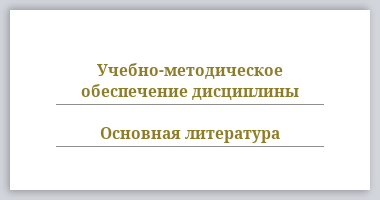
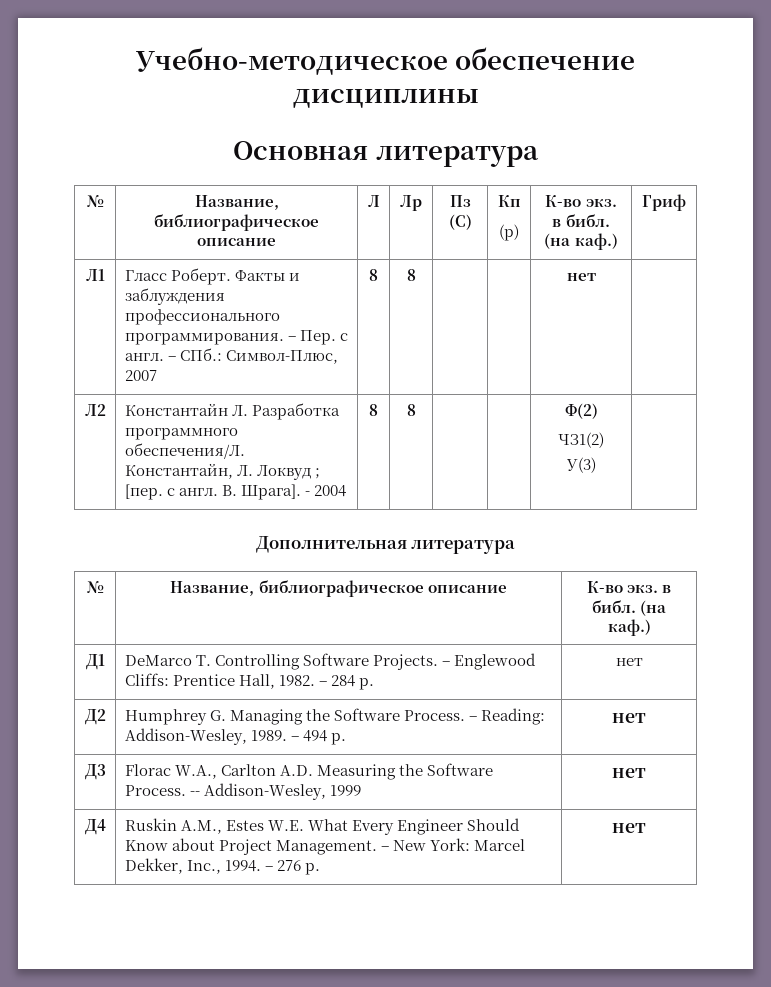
(281, 136) none -> [86,195,104,207] [194,195,279,210] [154,214,319,231] [197,238,276,246] [367,195,380,207] [400,195,422,211] [449,195,471,207] [448,214,472,230] [497,195,521,207] [499,224,519,241] [545,195,617,207] [552,214,610,227] [544,233,618,250] [642,194,686,211] [85,269,105,281] [124,268,300,285] [124,288,225,305] [124,309,280,325] [124,330,348,345] [124,348,338,364] [124,370,157,381] [369,269,378,281] [406,269,416,281] [566,273,596,281] [84,404,106,416] [124,403,340,420] [124,428,238,440] [124,443,245,459] [124,463,320,480] [124,484,347,500] [369,404,378,416] [406,404,416,416] [564,403,598,419] [558,432,604,448] [565,457,596,473] [255,536,516,554] [86,581,104,593] [170,580,507,597] [586,581,672,593] [591,600,667,616] [607,619,651,636] [85,654,105,670] [124,653,537,670] [124,673,375,690] [615,658,643,666] [84,709,106,725] [124,708,546,725] [124,728,346,745] [612,713,646,723] [84,764,106,780] [124,763,494,780] [124,783,361,800] [612,768,646,778] [84,819,106,835] [124,818,521,835] [124,838,526,855] [124,858,320,875] [612,823,646,833] // № | Название, библиографическое описание | Л | Лр | Пз (С) | Кп // (р) | К-во экз. в библ. (на каф.) | Гриф // Л1 | Гласс Роберт. Факты и заблуждения профессионального программирования. – Пер. с англ. – СПб.: Символ-Плюс, 2007 | 8 | 8 | | | нет | // Л2 | Константайн Л. Разработка программного обеспечения/Л. Константайн, Л. Локвуд ; [пер. с англ. В. Шрага]. - 2004 | 8 | 8 | | | Ф(2) // ЧЗ1(2) // У(3) | // Дополнительная литература // № | Название, библиографическое описание | К-во экз. в библ. (на каф.) // Д1 | DeMarco T. Controlling Software Projects. – Englewood Cliffs: Prentice Hall, 1982. – 284 p. | нет // Д2 | Humphrey G. Managing the Software Process. – Reading: Addison-Wesley, 1989. – 494 p. | нет // Д3 | Florac W.A., Carlton A.D. Measuring the Software Process. -- Addison-Wesley, 1999 | нет // Д4 | Ruskin A.M., Estes W.E. What Every Engineer Should Know about Project Management. – New York: Marcel Dekker, Inc., 1994. – 276 p. | нет

